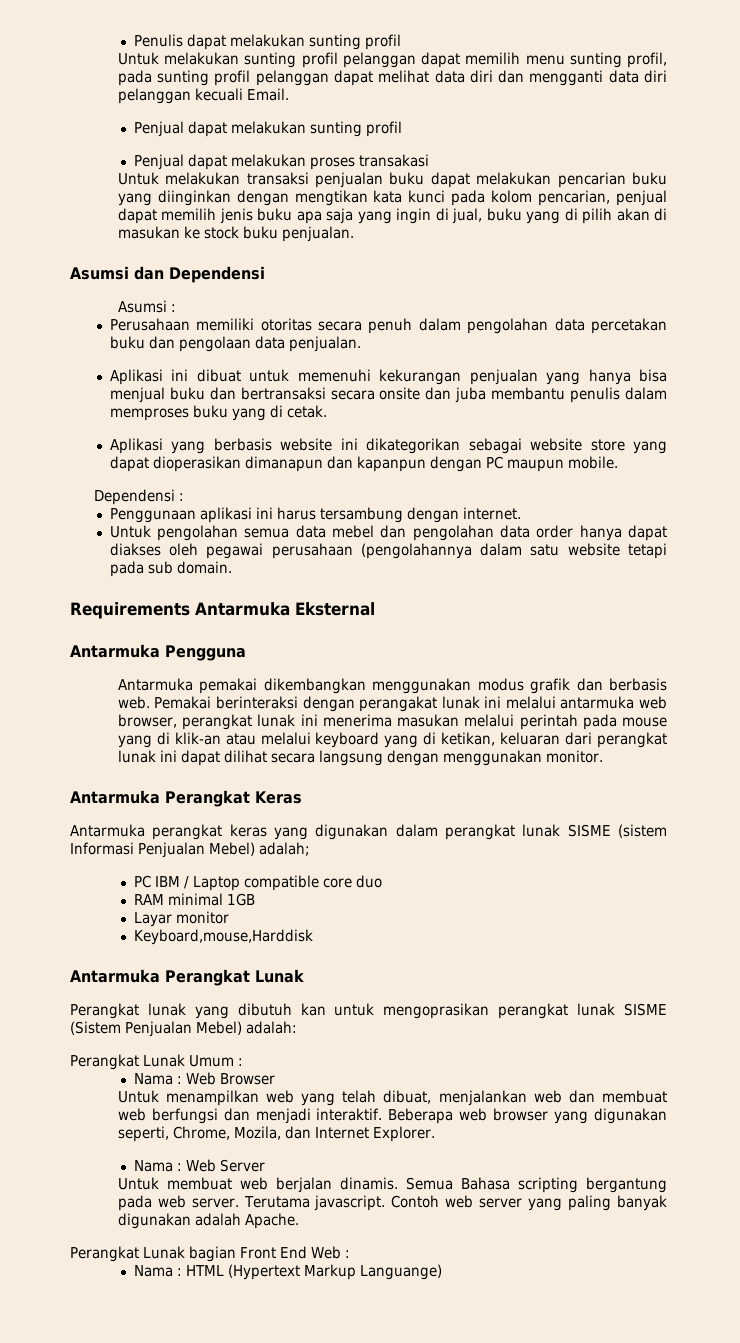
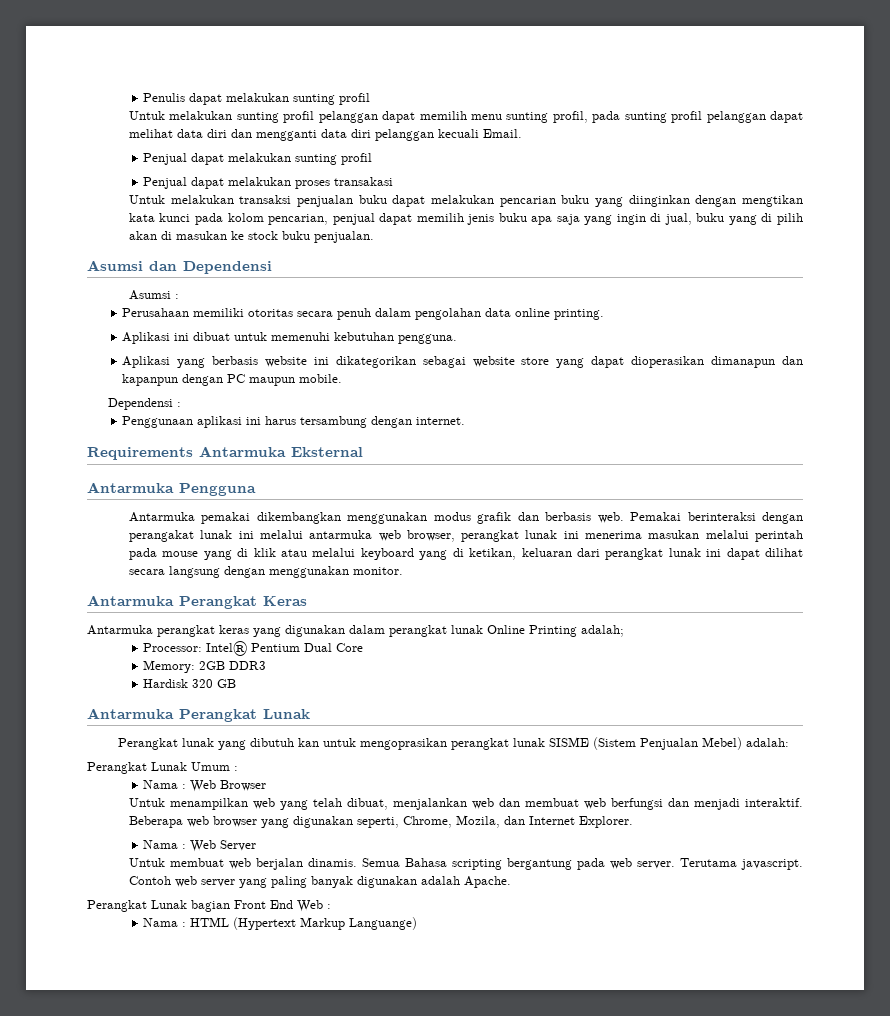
[590,318,667,334] [109,336,361,352] percetakan buku dan pengolaan data penjualan. -> [515,308,605,320] online printing.
[379,369,667,385] [109,387,667,403] [109,405,327,421] kekurangan penjualan yang hanya bisa menjual buku dan bertransaksi secara onsite dan juba membantu penulis dalam memproses buku yang di cetak. -> [334,332,458,344] kebutuhan pengguna.
[109,525,667,541] [109,543,667,559] [109,561,232,577] // Untuk pengolahan semua data mebel dan pengolahan data order hanya dapat diakses oleh pegawai perusahaan (pengolahannya dalam satu website tetapi pada sub domain. -> (466, 421) none
[174,732,221,745] klik-an -> [253,548,276,557] klik
[567,824,667,838] [70,842,310,858] [133,875,382,891] [133,893,255,906] [133,911,229,927] [133,929,313,945] SISME (sistem Informasi Penjualan Mebel) adalah; // PC IBM / Laptop compatible core duo // RAM minimal 1GB // Layar monitor // Keyboard,mouse,Harddisk -> [487,625,624,637] [143,641,364,656] [143,660,267,673] [143,679,237,688] Online Printing adalah; // Processor: Intel® Pentium Dual Core // Memory: 2GB DDR3 // Hardisk 320 GB

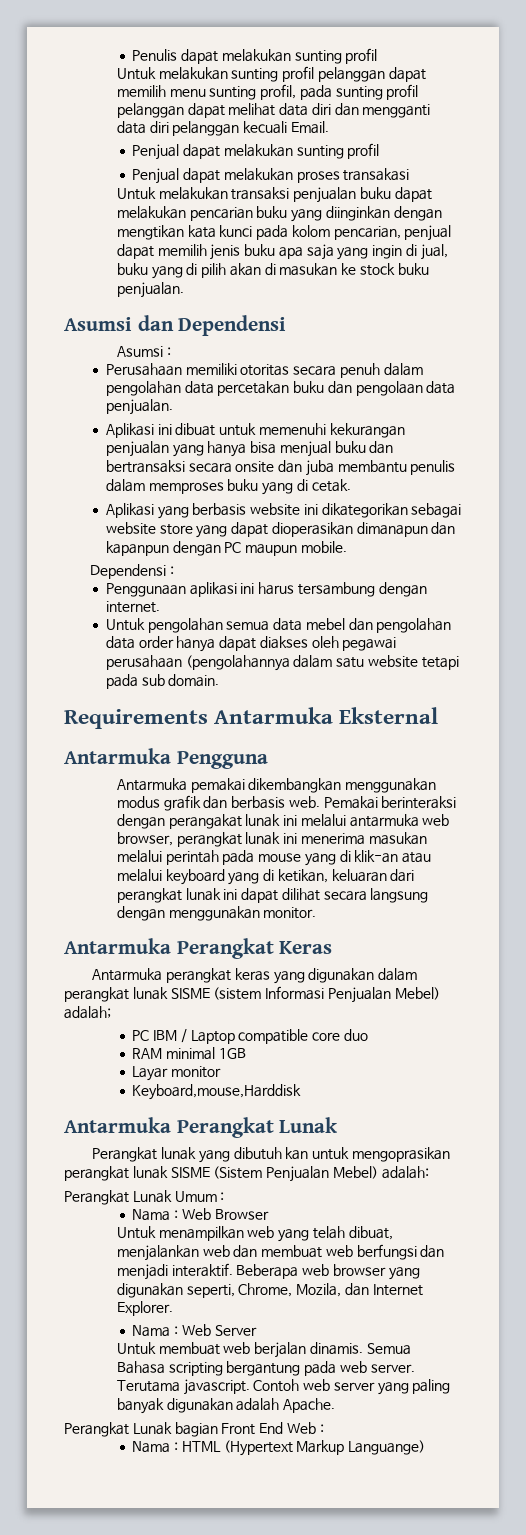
[515,308,605,320] online printing. -> [217,381,456,396] [105,399,173,415] percetakan buku dan pengolaan data penjualan.
[334,332,458,344] kebutuhan pengguna. -> [329,423,405,438] [105,441,394,457] [105,460,456,476] [105,479,351,495] kekurangan penjualan yang hanya bisa menjual buku dan bertransaksi secara onsite dan juba membantu penulis dalam memproses buku yang di cetak.
(466, 421) none -> [105,618,452,633] [105,636,397,652] [105,655,459,671] [105,674,220,689] // Untuk pengolahan semua data mebel dan pengolahan data order hanya dapat diakses oleh pegawai perusahaan (pengolahannya dalam satu website tetapi pada sub domain.
[253,548,276,557] klik -> [354,850,399,863] klik-an
[487,625,624,637] [143,641,364,656] [143,660,267,673] [143,679,237,688] Online Printing adalah; // Processor: Intel® Pentium Dual Core // Memory: 2GB DDR3 // Hardisk 320 GB -> [170,986,440,1003] [64,1006,111,1019] [132,1029,368,1044] [132,1047,246,1060] [132,1066,221,1081] [132,1084,302,1100] SISME (sistem Informasi Penjualan Mebel) adalah; // PC IBM / Laptop compatible core duo // RAM minimal 1GB // Layar monitor // Keyboard,mouse,Harddisk

